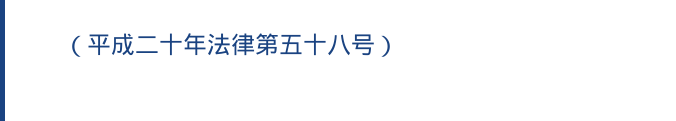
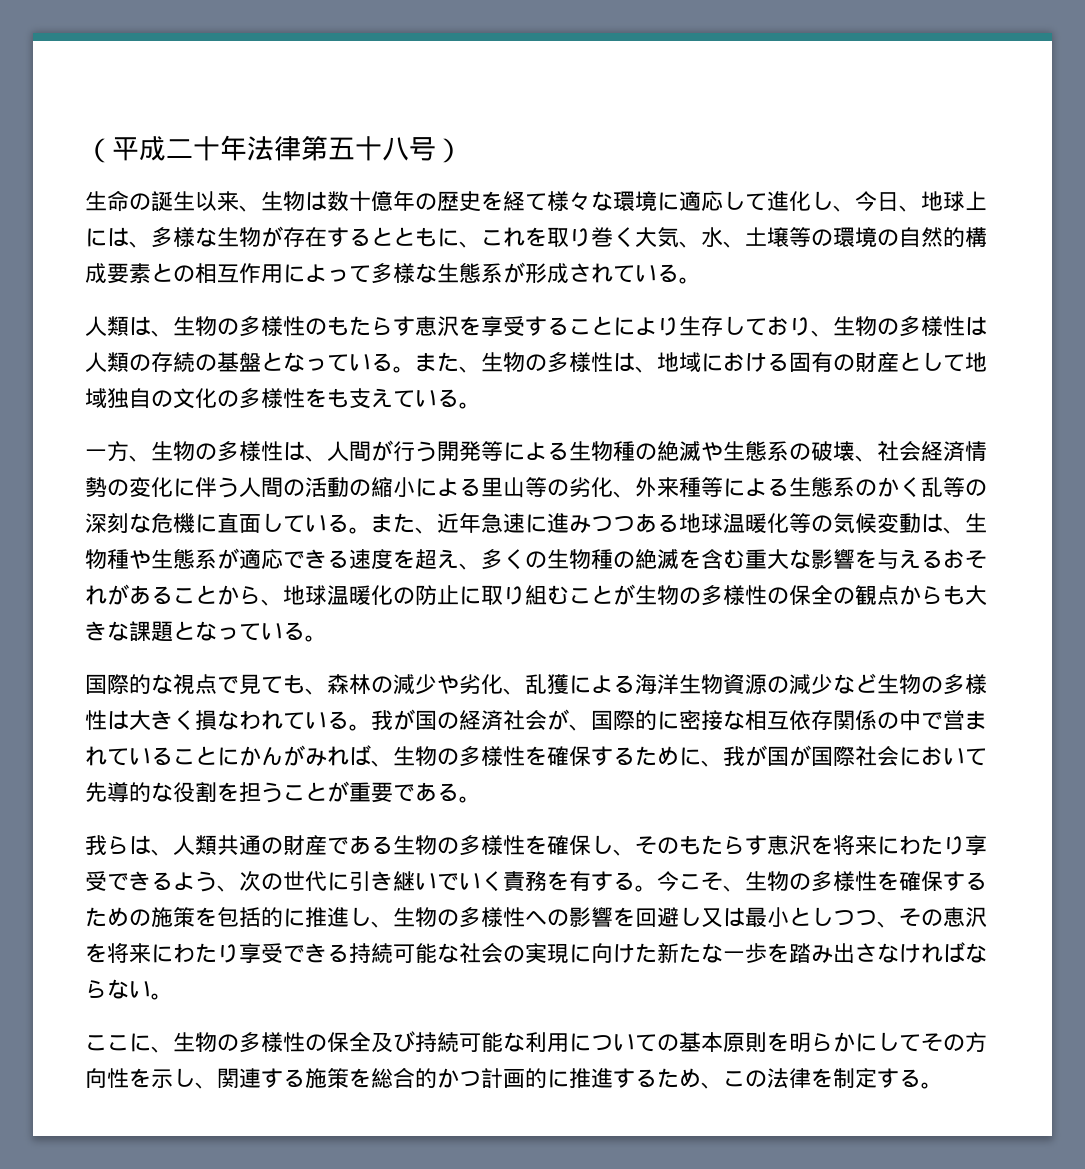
(399, 46) none -> [85,190,987,212] [85,226,987,248] [85,262,701,284] [85,316,987,337] [85,351,987,373] [85,388,481,409] [85,440,987,462] [85,476,987,498] [85,512,987,534] [85,548,987,570] [85,584,987,606] [85,621,327,642] [85,673,987,695] [85,709,987,731] [85,745,987,767] [85,781,481,803] [85,834,987,856] [85,871,987,892] [85,906,987,928] [85,942,987,964] [85,979,173,1000] [85,1031,987,1053] [85,1067,943,1089] // 生命の誕生以来、生物は数十億年の歴史を経て様々な環境に適応して進化し、今日、地球上には、多様な生物が存在するとともに、これを取り巻く大気、水、土壌等の環境の自然的構成要素との相互作用によって多様な生態系が形成されている。 // 人類は、生物の多様性のもたらす恵沢を享受することにより生存しており、生物の多様性は人類の存続の基盤となっている。また、生物の多様性は、地域における固有の財産として地域独自の文化の多様性をも支えている。 // 一方、生物の多様性は、人間が行う開発等による生物種の絶滅や生態系の破壊、社会経済情勢の変化に伴う人間の活動の縮小による里山等の劣化、外来種等による生態系のかく乱等の深刻な危機に直面している。また、近年急速に進みつつある地球温暖化等の気候変動は、生物種や生態系が適応できる速度を超え、多くの生物種の絶滅を含む重大な影響を与えるおそれがあることから、地球温暖化の防止に取り組むことが生物の多様性の保全の観点からも大きな課題となっている。 // 国際的な視点で見ても、森林の減少や劣化、乱獲による海洋生物資源の減少など生物の多様性は大きく損なわれている。我が国の経済社会が、国際的に密接な相互依存関係の中で営まれていることにかんがみれば、生物の多様性を確保するために、我が国が国際社会において先導的な役割を担うことが重要である。 // 我らは、人類共通の財産である生物の多様性を確保し、そのもたらす恵沢を将来にわたり享受できるよう、次の世代に引き継いでいく責務を有する。今こそ、生物の多様性を確保するための施策を包括的に推進し、生物の多様性への影響を回避し又は最小としつつ、その恵沢を将来にわたり享受できる持続可能な社会の実現に向けた新たな一歩を踏み出さなければならない。 // ここに、生物の多様性の保全及び持続可能な利用についての基本原則を明らかにしてその方向性を示し、関連する施策を総合的かつ計画的に推進するため、この法律を制定する。

